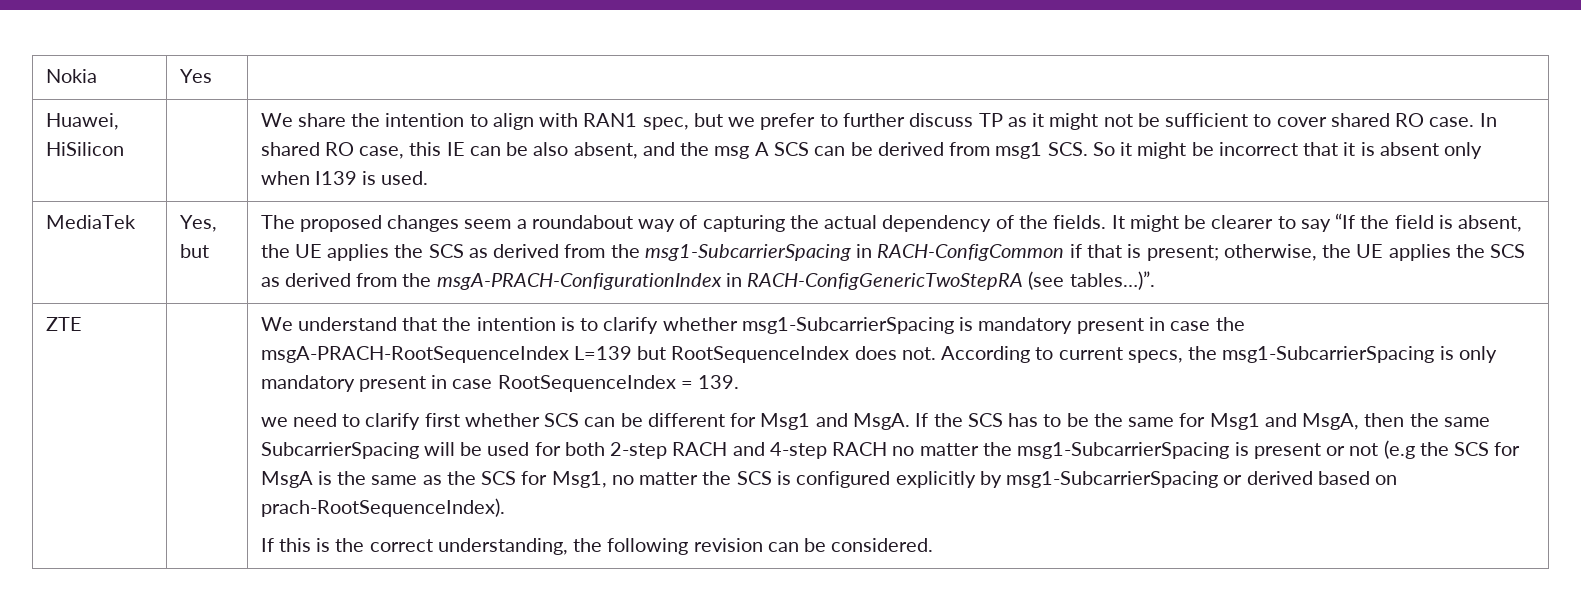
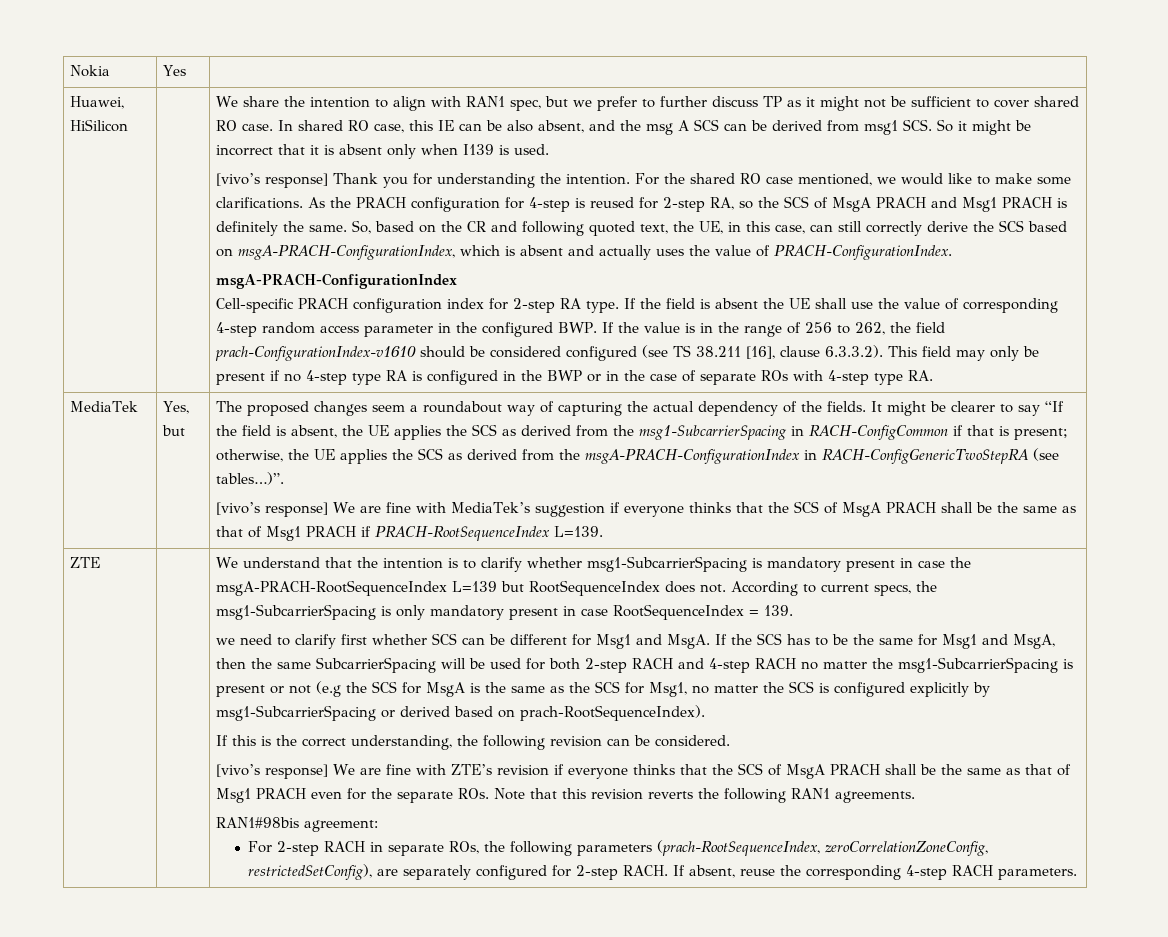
(429, 178) none -> [216,173,1072,188] [216,196,1068,212] [216,220,1068,236] [216,245,953,260] [216,273,458,289] [216,298,1059,313] [216,322,946,337] [215,345,1040,361] [216,370,934,385] // [vivo’s response] Thank you for understanding the intention. For the shared RO case mentioned, we would like to make some clarifications. As the PRACH configuration for 4-step is reused for 2-step RA, so the SCS of MsgA PRACH and Msg1 PRACH is definitely the same. So, based on the CR and following quoted text, the UE, in this case, can still correctly derive the SCS based on msgA-PRACH-ConfigurationIndex, which is absent and actually uses the value of PRACH-ConfigurationIndex. // msgA-PRACH-ConfigurationIndex // Cell-specific PRACH configuration index for 2-step RA type. If the field is absent the UE shall use the value of corresponding 4-step random access parameter in the configured BWP. If the value is in the range of 256 to 262, the field prach-ConfigurationIndex-v1610 should be considered configured (see TS 38.211 [16], clause 6.3.3.2). This field may only be present if no 4-step type RA is configured in the BWP or in the case of separate ROs with 4-step type RA.
(1155, 280) none -> [216,501,1077,517] [216,526,604,541] // [vivo’s response] We are fine with MediaTek’s suggestion if everyone thinks that the SCS of MsgA PRACH shall be the same as that of Msg1 PRACH if PRACH-RootSequenceIndex L=139.
(934, 545) none -> [216,763,1072,779] [216,788,916,803] [216,817,379,832] [248,840,989,856] [248,864,1078,880] // [vivo’s response] We are fine with ZTE’s revision if everyone thinks that the SCS of MsgA PRACH shall be the same as that of Msg1 PRACH even for the separate ROs. Note that this revision reverts the following RAN1 agreements. // RAN1#98bis agreement: // For 2-step RACH in separate ROs, the following parameters (prach-RootSequenceIndex, zeroCorrelationZoneConfig, restrictedSetConfig), are separately configured for 2-step RACH. If absent, reuse the corresponding 4-step RACH parameters.

